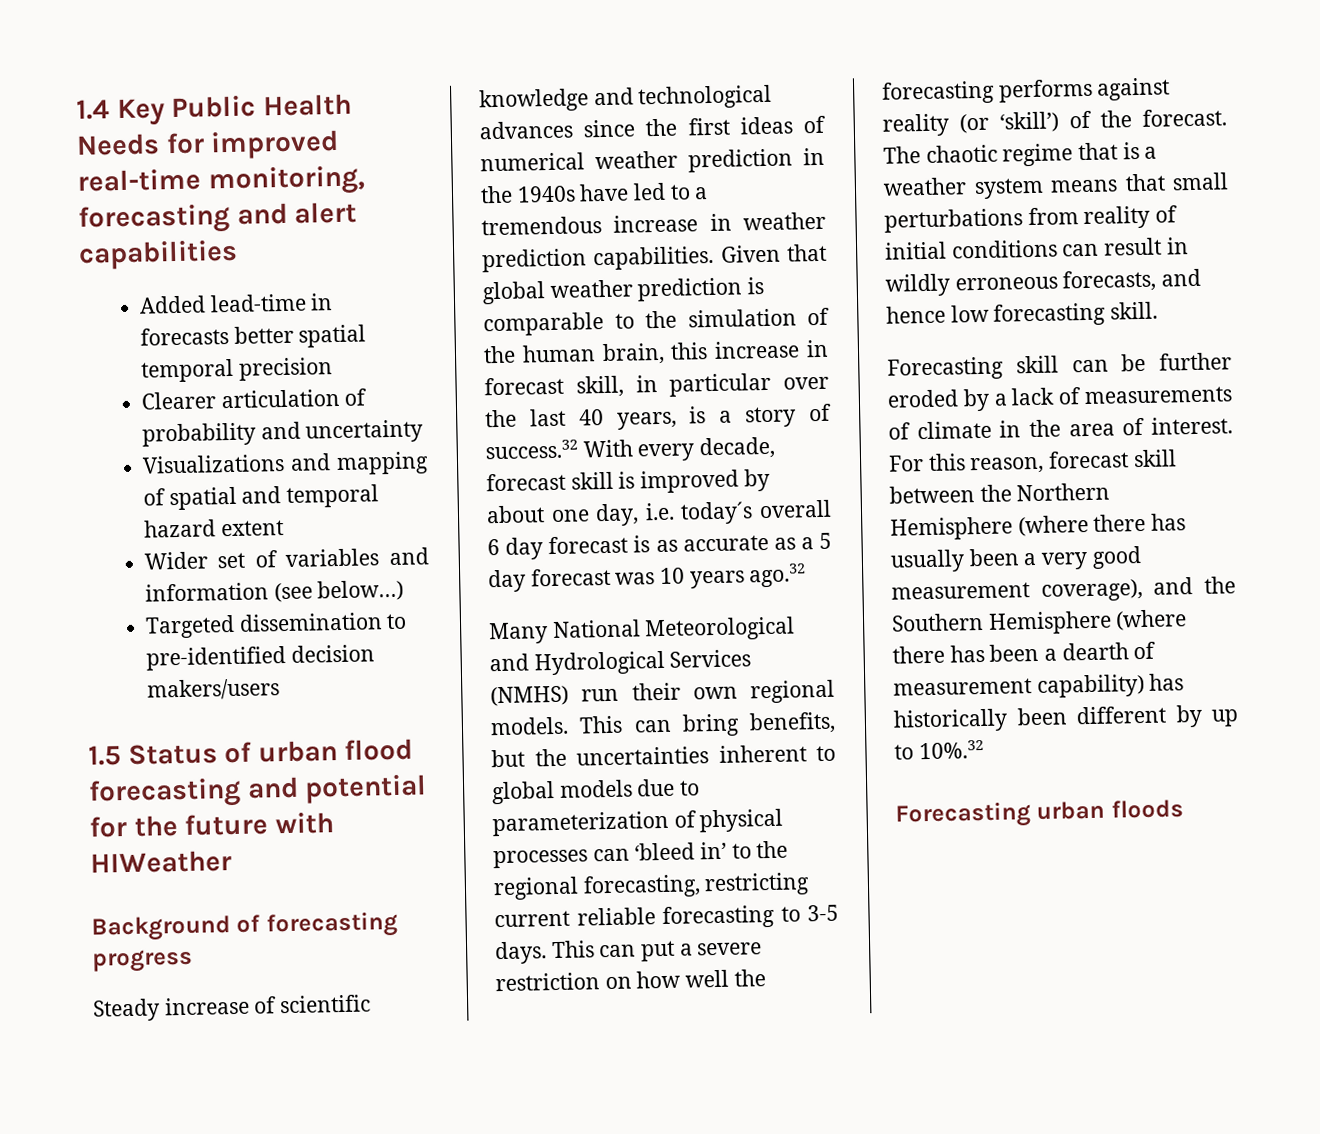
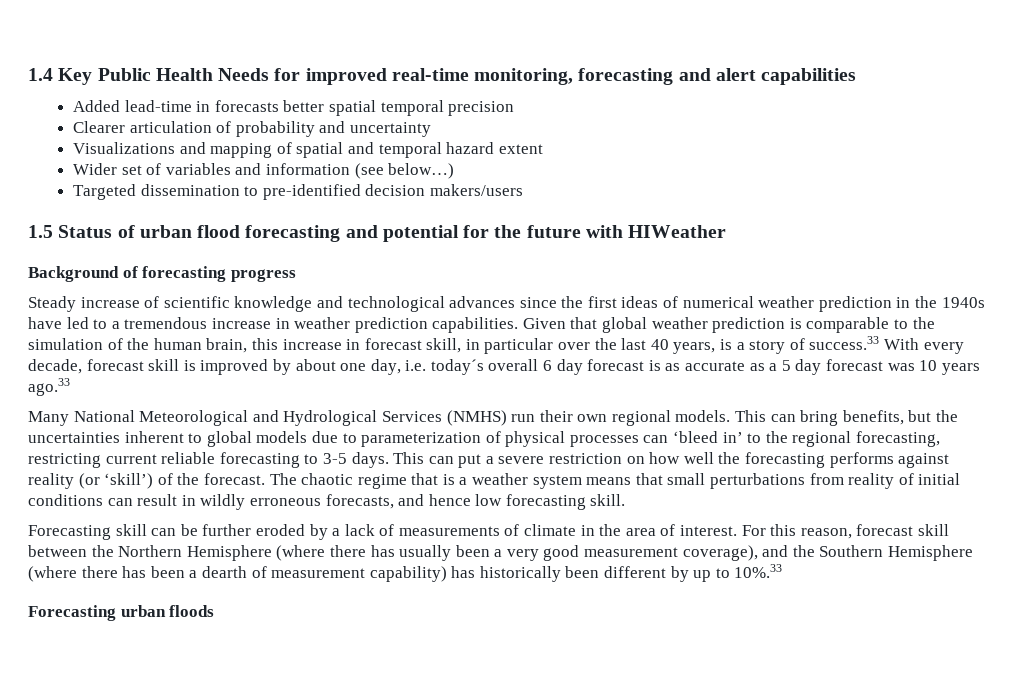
[485,439,578,460] success.32 -> [809,336,880,350] success.33
[748,563,807,588] ago.32 -> [28,378,70,396] ago.33
[918,739,984,760] 10%.32 -> [734,564,783,578] 10%.33

